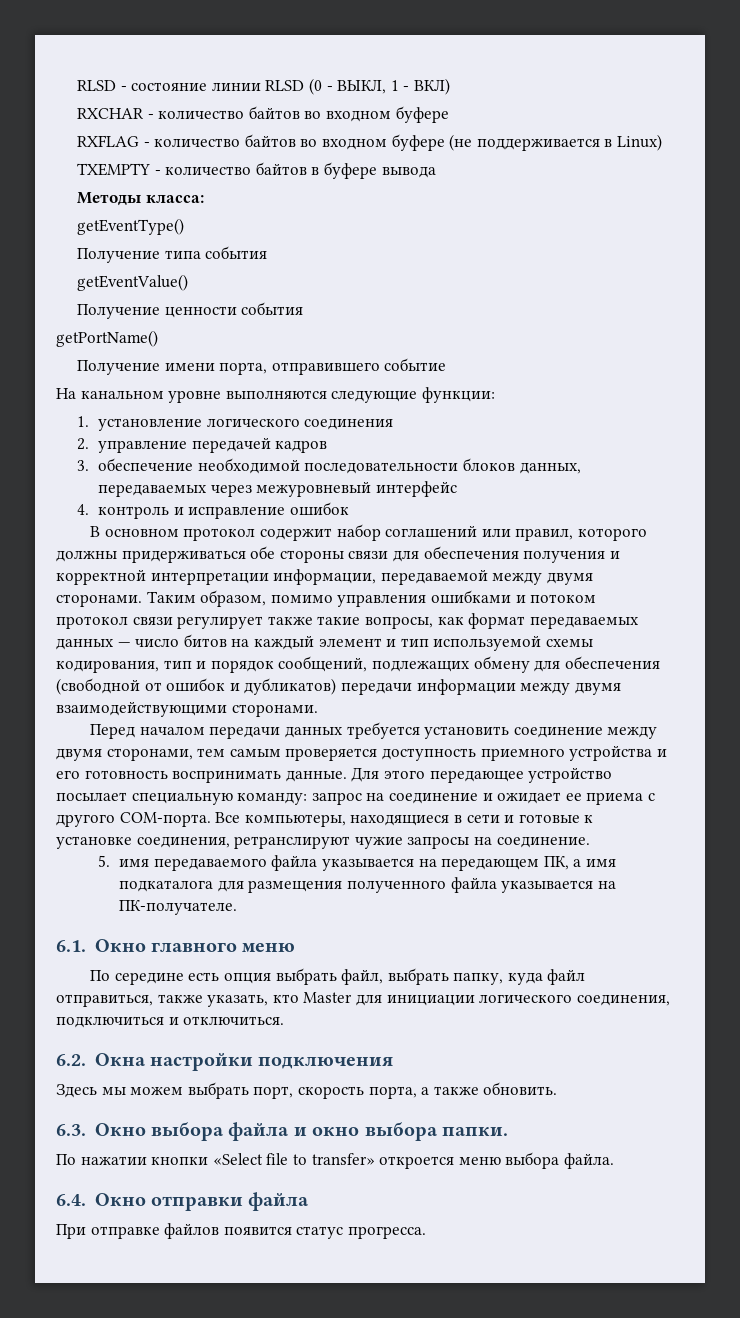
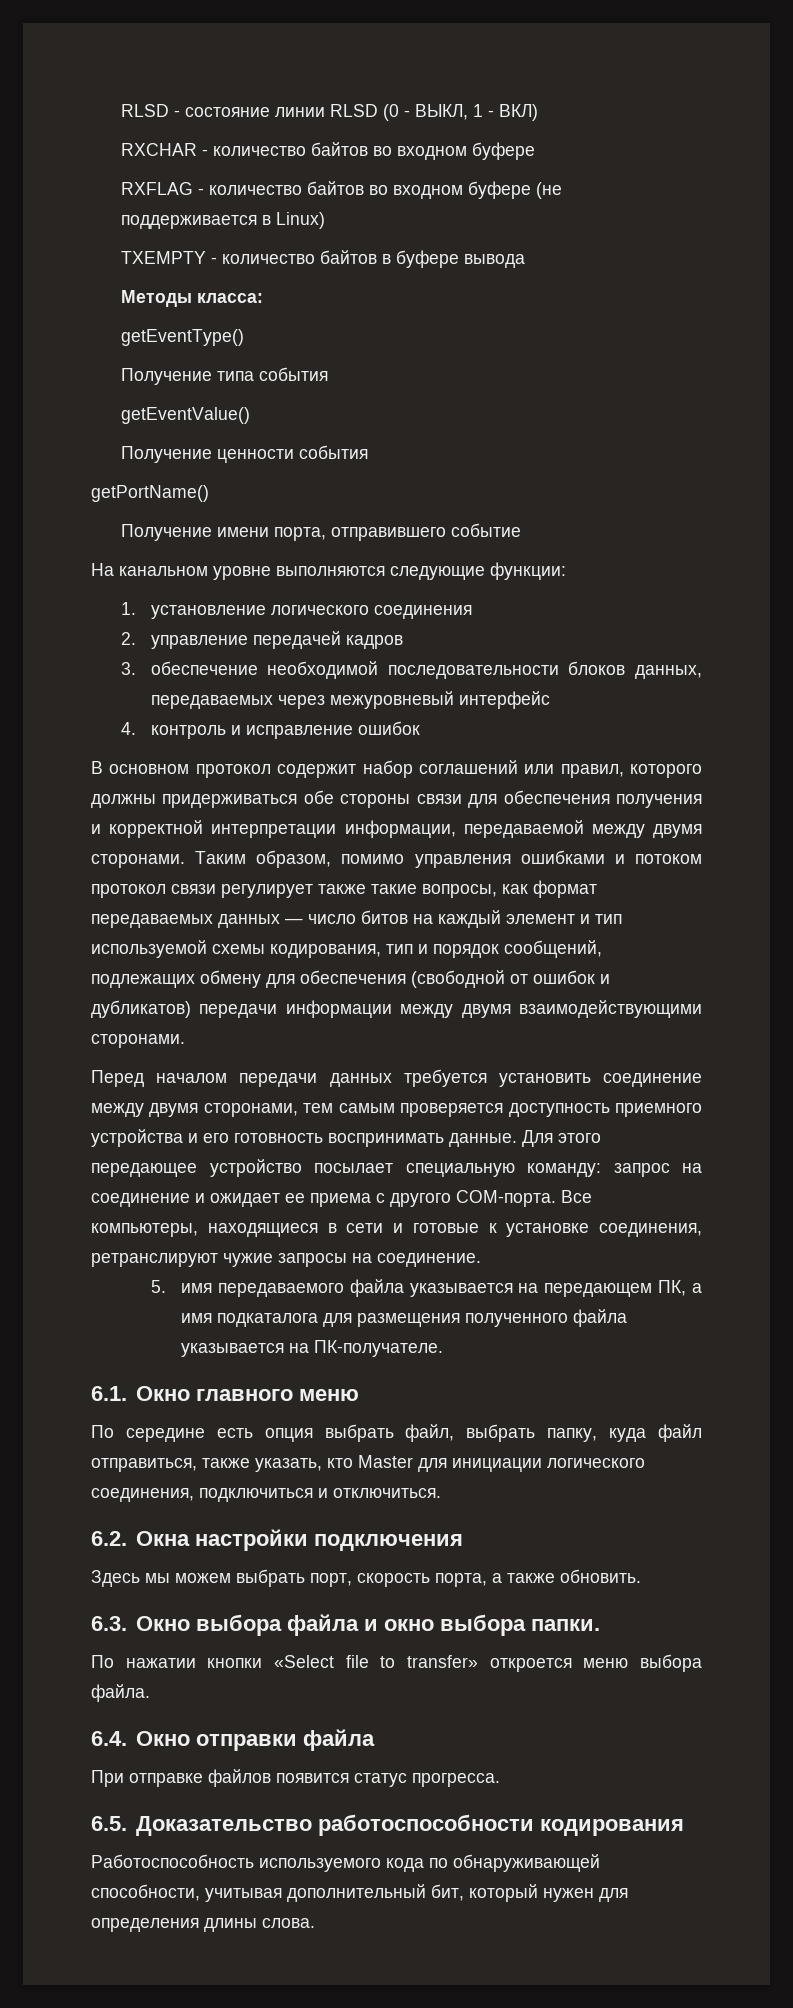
(426, 1232) none -> [91,1814,684,1836] [91,1854,600,1872] [91,1884,628,1902] [91,1918,315,1932] // 6.5. Доказательство работоспособности кодирования // Работоспособность используемого кода по обнаруживающей способности, учитывая дополнительный бит, который нужен для определения длины слова.

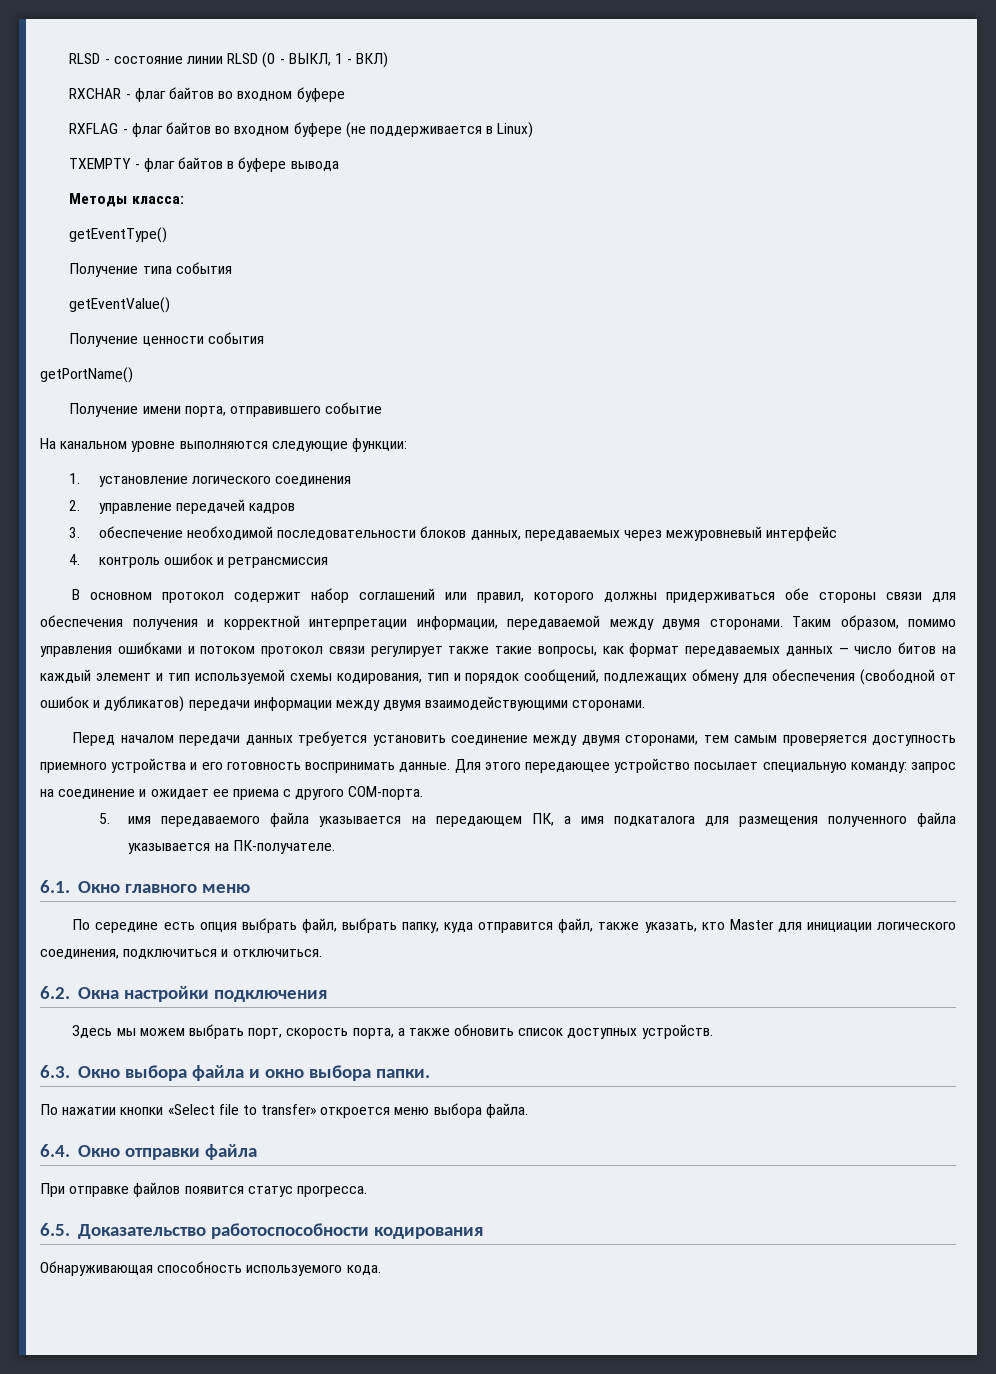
[212,146,306,156] количество -> [134,88,166,102] флаг
[208,185,302,195] количество -> [131,123,163,137] флаг
[221,254,315,264] количество -> [143,158,175,172] флаг
[230,721,420,739] и исправление ошибок -> [164,553,329,568] ошибок и ретрансмиссия
[561,1190,592,1203] [91,1223,702,1237] [91,1253,481,1267] Все компьютеры, находящиеся в сети и готовые к установке соединения, ретранслируют чужие запросы на соединение. -> (424, 793) none
[658,1424,703,1442] [91,1458,197,1472] файл отправиться, -> [478,918,594,933] отправится файл,
[560,1569,641,1583] обновить. -> [454,1024,713,1039] обновить список доступных устройств.
[91,1854,600,1872] [91,1884,628,1902] [91,1918,315,1932] Работоспособность используемого кода по обнаруживающей способности, учитывая дополнительный бит, который нужен для определения длины слова. -> [40,1261,381,1276] Обнаруживающая способность используемого кода.

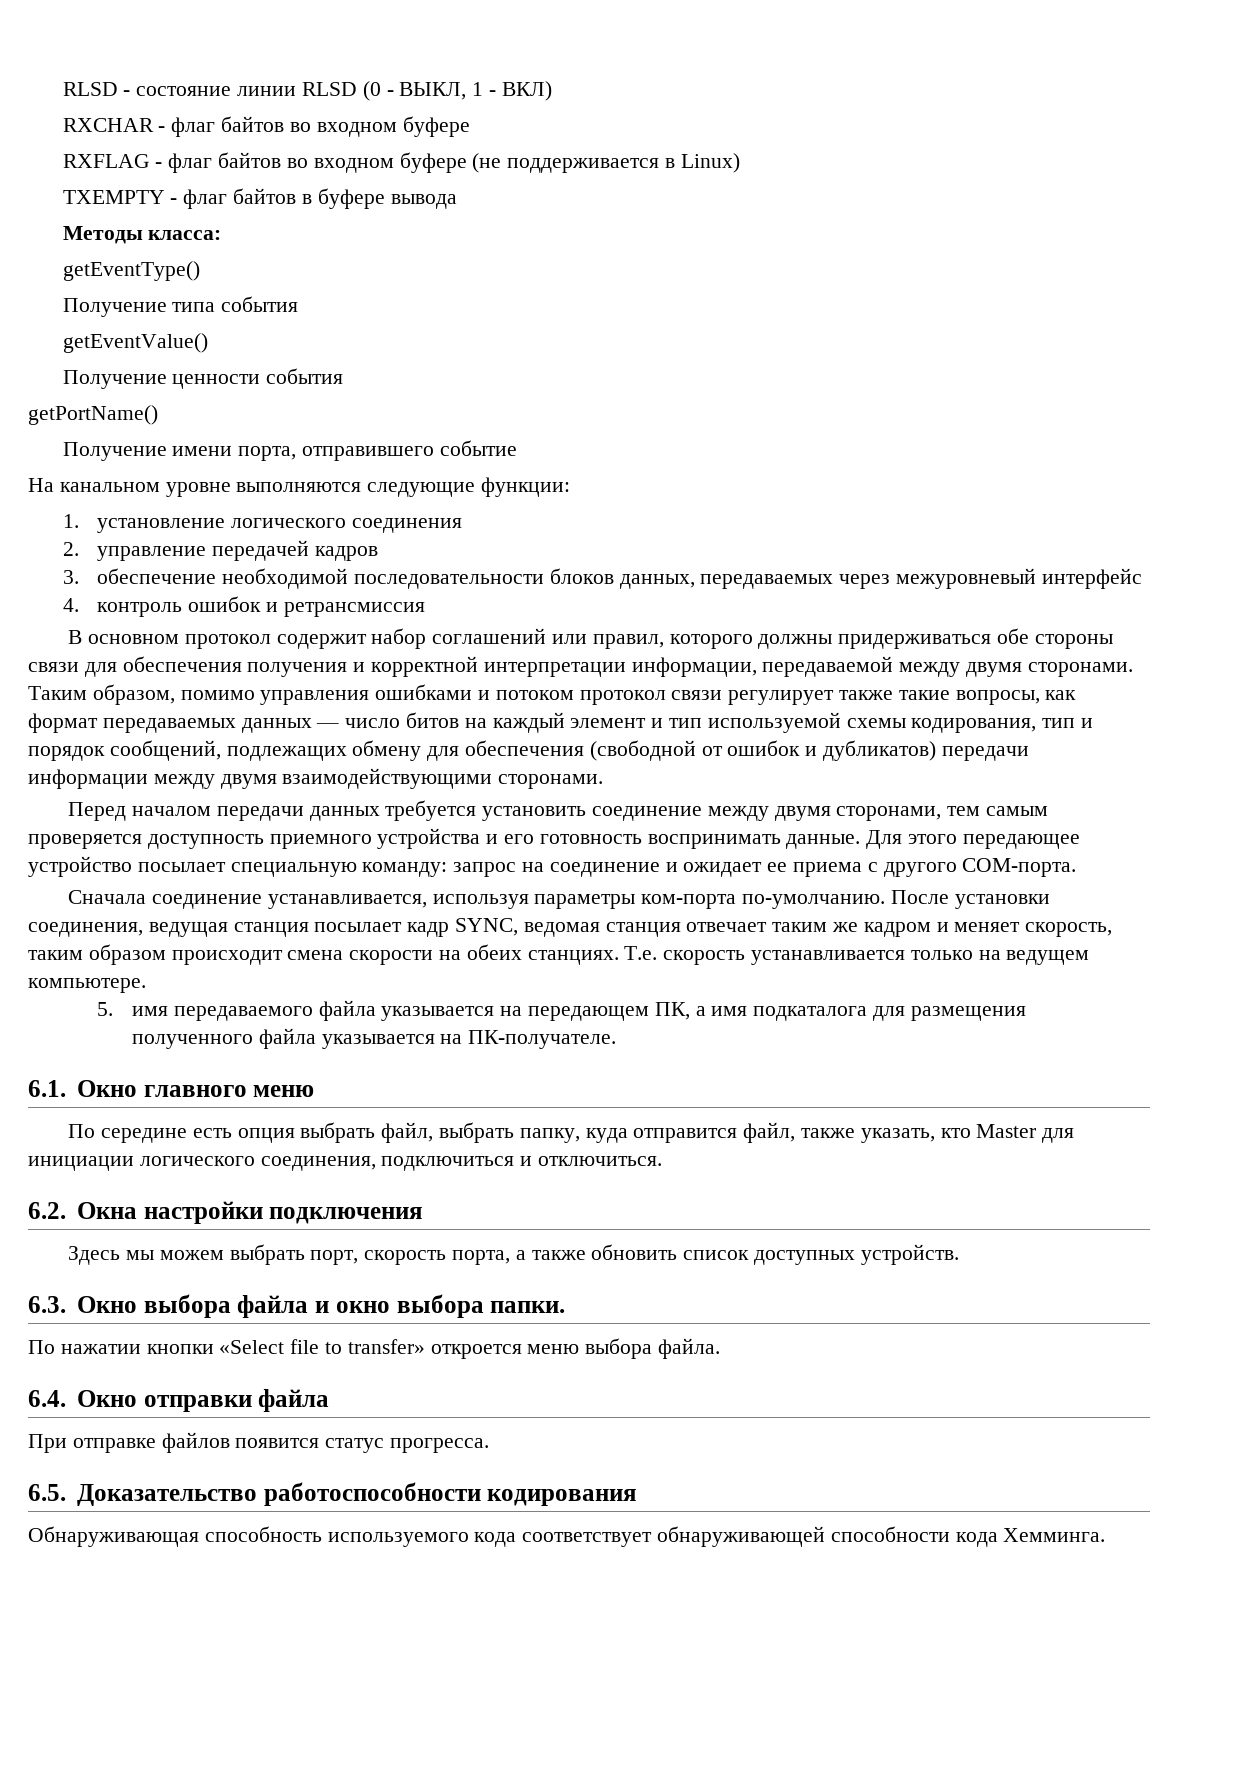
(424, 793) none -> [68,890,1050,909] [28,918,1113,937] [28,944,1090,965] [28,978,146,993] // Сначала соединение устанавливается, используя параметры ком-порта по-умолчанию. После установки соединения, ведущая станция посылает кадр SYNC, ведомая станция отвечает таким же кадром и меняет скорость, таким образом происходит смена скорости на обеих станциях. Т.е. скорость устанавливается только на ведущем компьютере.
[346,1265,381,1275] кода. -> [474,1526,1106,1547] кода соответствует обнаруживающей способности кода Хемминга.

